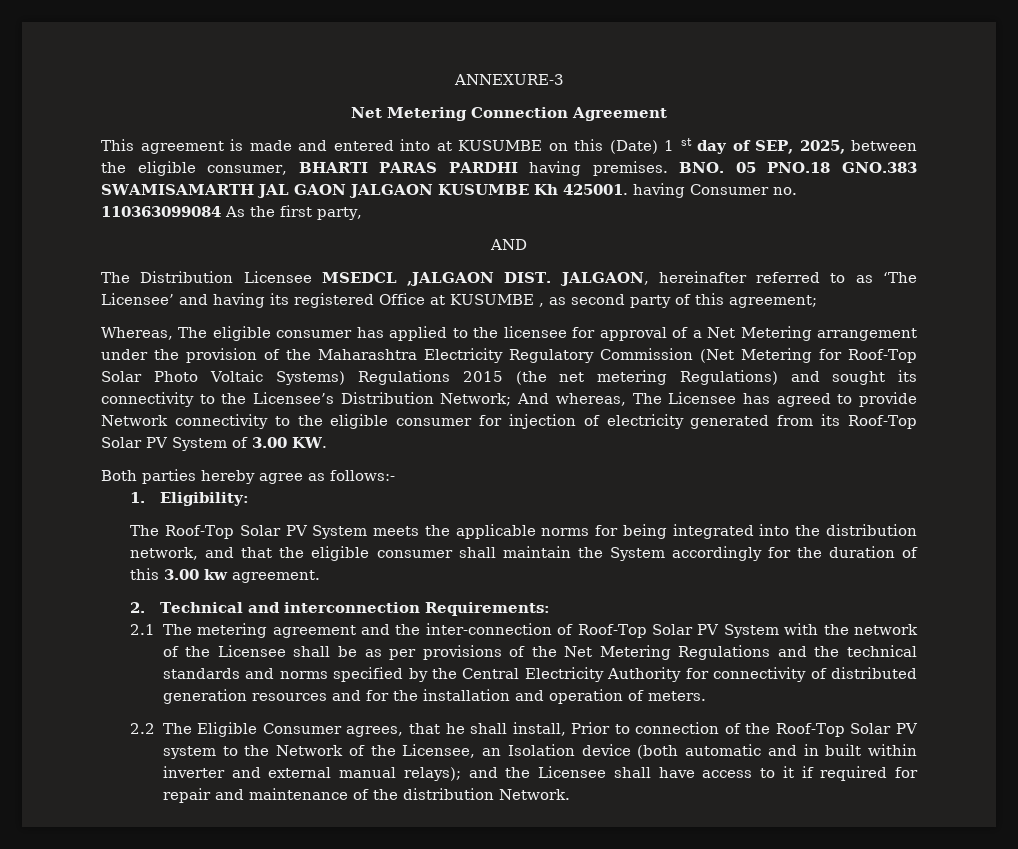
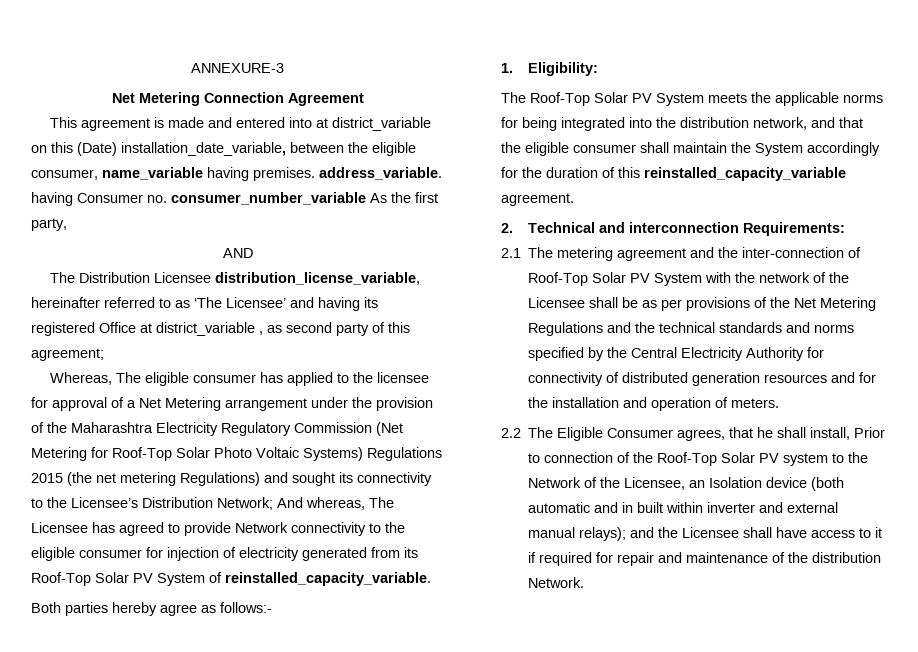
[458,140,543,151] KUSUMBE -> [332,117,432,131] district_variable
[664,138,917,154] [101,161,918,176] [101,184,628,198] 1 st day of SEP, 2025, between the eligible consumer, BHARTI PARAS PARDHI having premises. BNO. 05 PNO.18 GNO.383 SWAMISAMARTH JAL GAON JALGAON KUSUMBE Kh 425001. -> [121,142,416,156] [31,167,442,181] installation_date_variable, between the eligible consumer, name_variable having premises. address_variable.
[101,206,221,217] 110363099084 -> [171,192,366,205] consumer_number_variable
[321,272,649,286] MSEDCL ,JALGAON DIST. JALGAON, -> [215,272,421,285] distribution_license_variable,
[450,294,534,305] KUSUMBE -> [156,322,255,336] district_variable
[252,437,327,448] 3.00 KW. -> [225,572,431,586] reinstalled_capacity_variable.
[164,569,229,580] 3.00 kw -> [644,167,847,181] reinstalled_capacity_variable

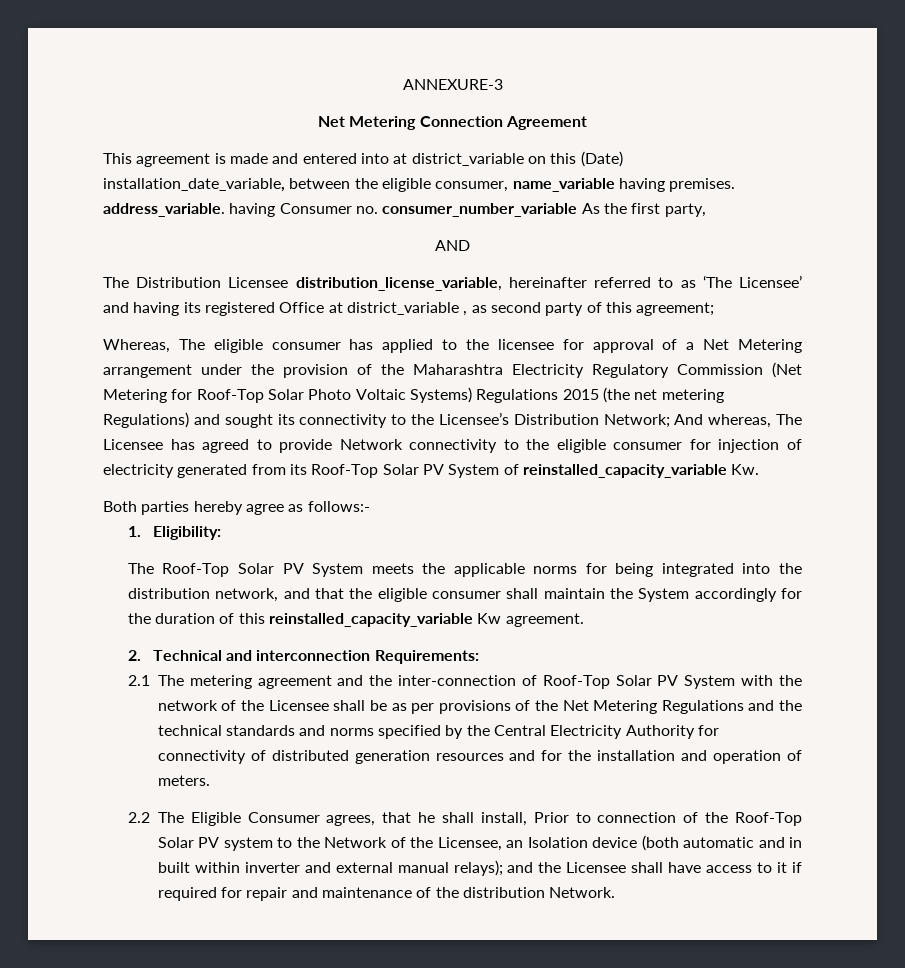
[225,572,431,586] reinstalled_capacity_variable. -> [522,464,760,478] reinstalled_capacity_variable Kw.
(847, 174) none -> [477,613,502,624] Kw

